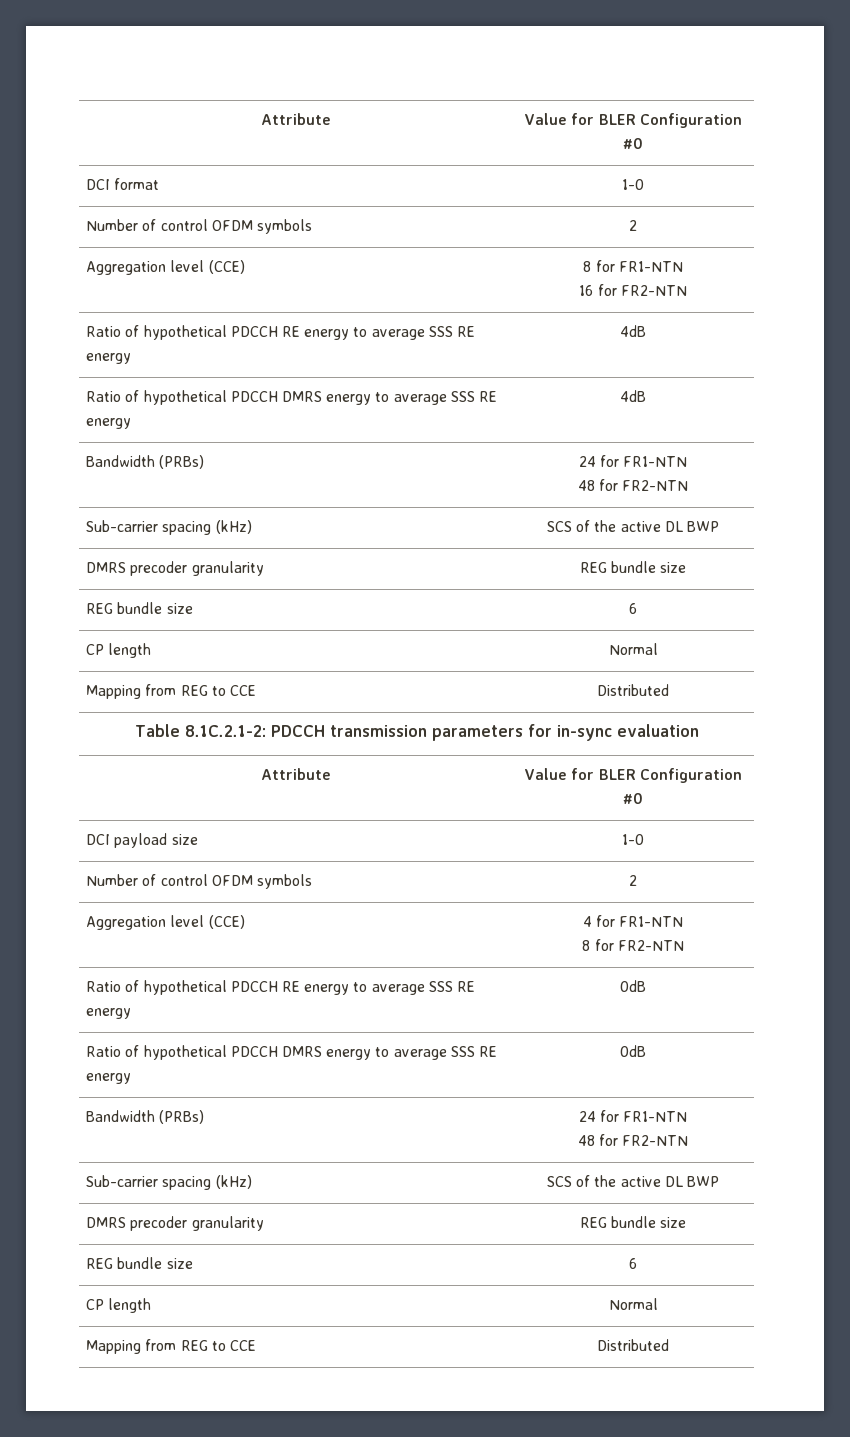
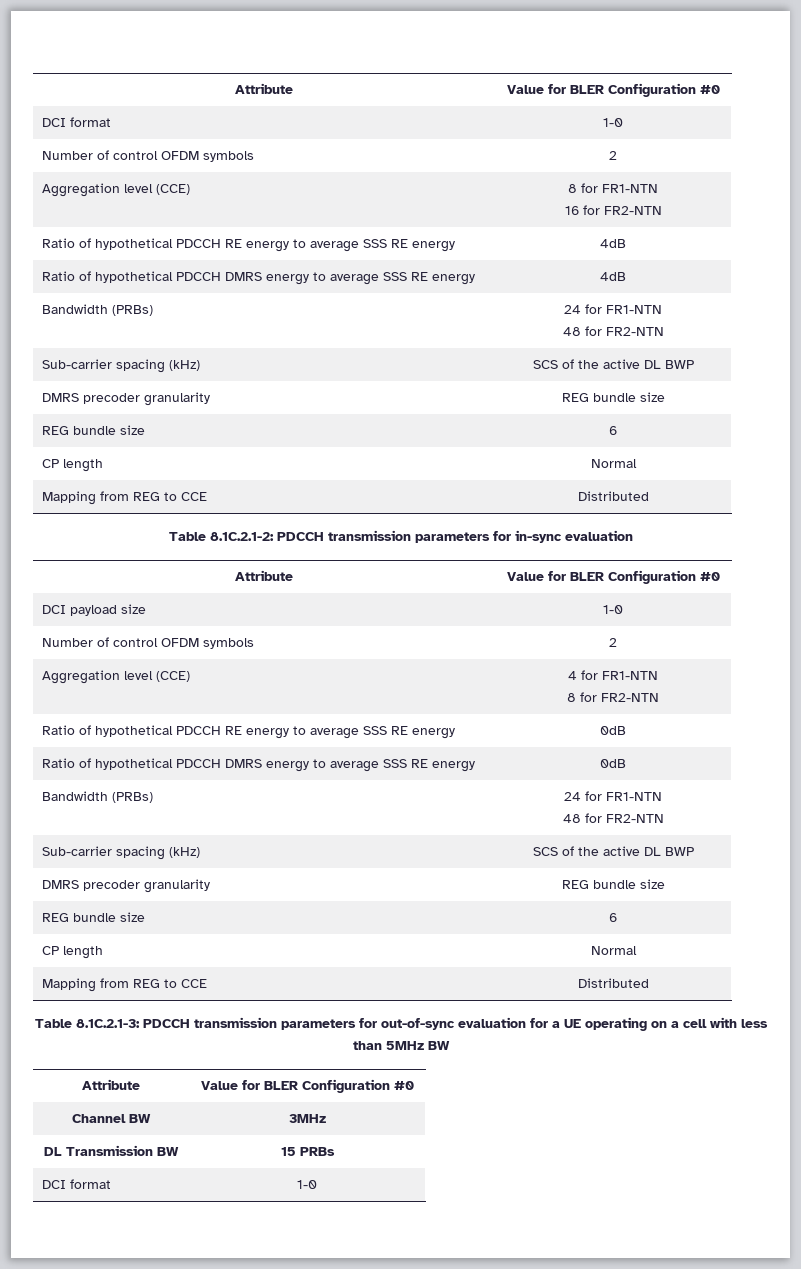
(669, 1345) none -> [34,1017,768,1031] [352,1041,450,1050] [82,1079,140,1090] [200,1079,414,1093] [72,1114,151,1123] [288,1114,326,1123] [44,1145,179,1156] [280,1147,335,1156] [42,1179,112,1189] [297,1180,317,1189] // Table 8.1C.2.1-3: PDCCH transmission parameters for out-of-sync evaluation for a UE operating on a cell with less than 5MHz BW // Attribute | Value for BLER Configuration #0 // Channel BW | 3MHz // DL Transmission BW | 15 PRBs // DCI format | 1-0

